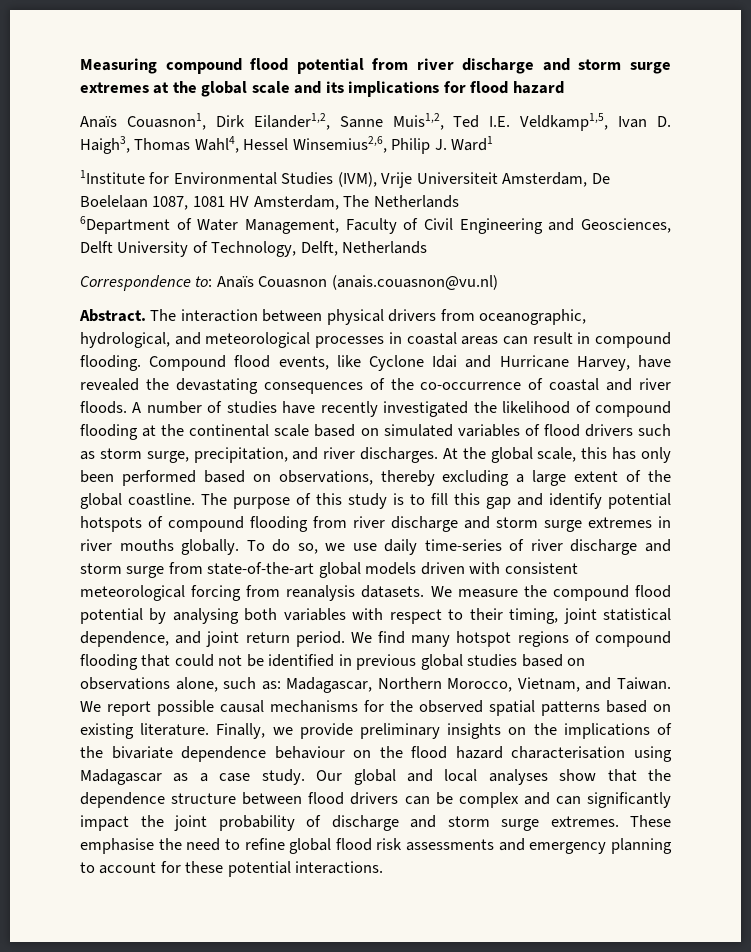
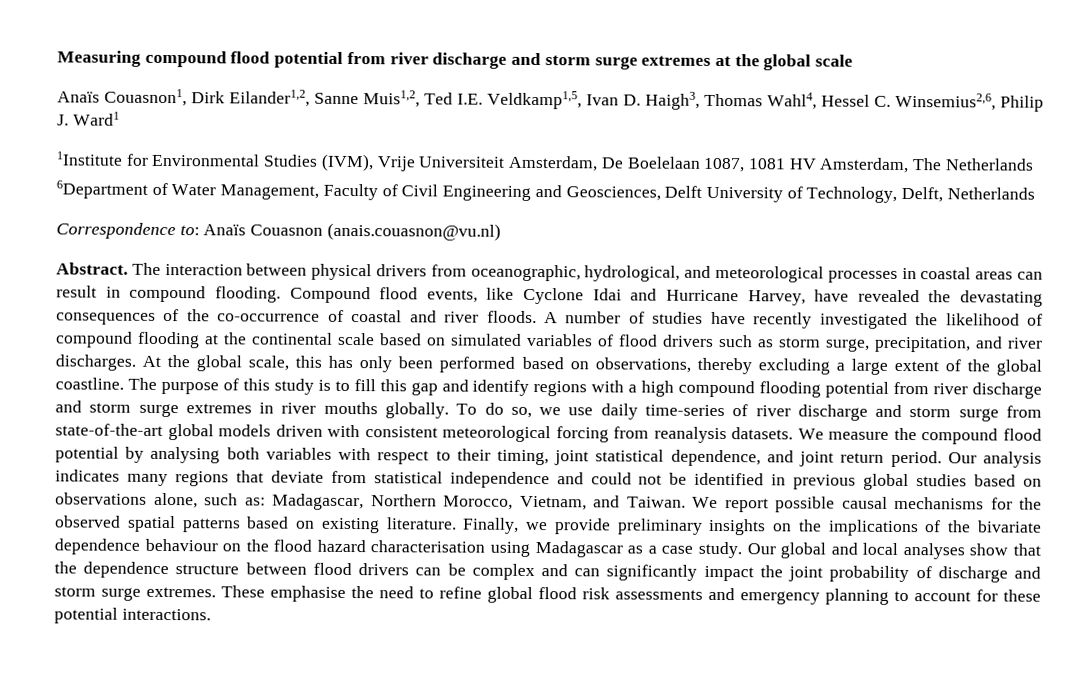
[294,81,564,97] and its implications for flood hazard -> (854, 60) none
(289, 144) none -> [874,95,891,107] C.
[608,493,671,509] [80,516,308,532] potential hotspots of compound flooding -> [533,380,890,398] regions with a high compound flooding potential
[350,631,671,647] [80,654,171,670] We find many hotspot regions of compound flooding that -> [947,451,1042,468] [55,469,584,489] Our analysis indicates many regions that deviate from statistical independence and

